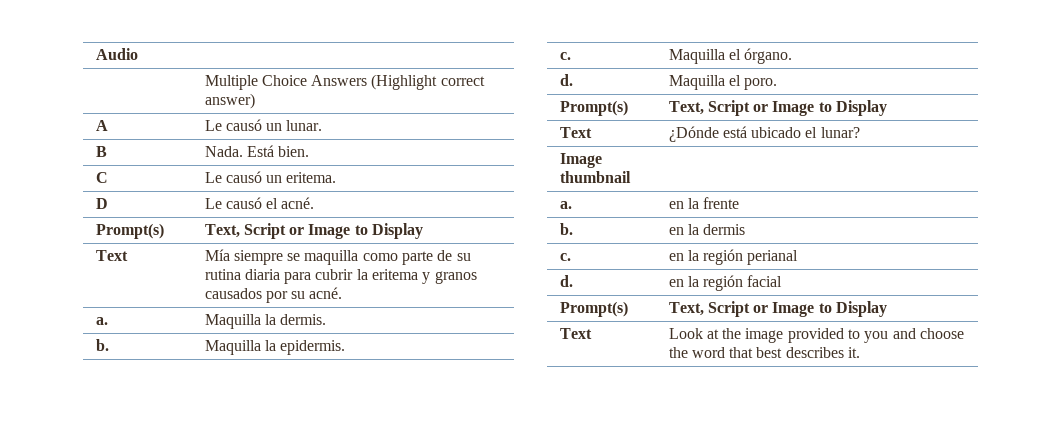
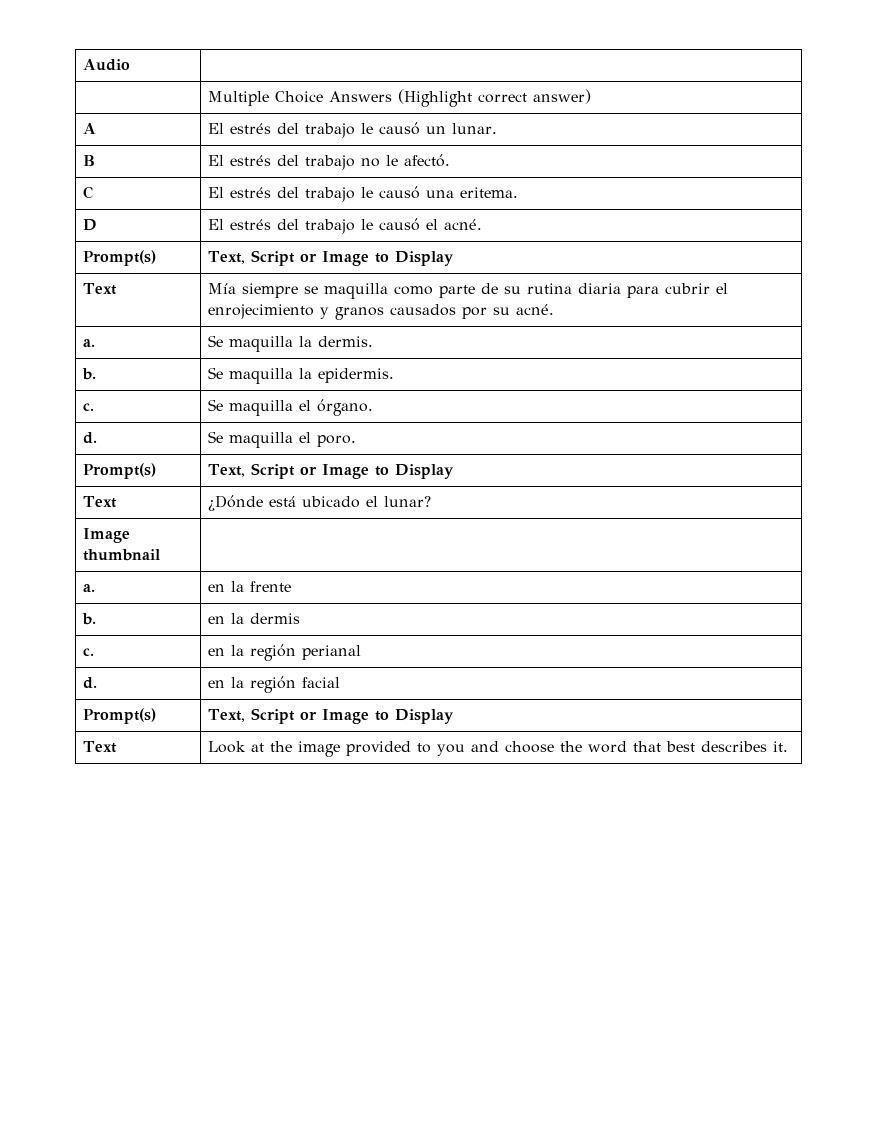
[204,120,222,131] Le -> [207,123,373,138] El estrés del trabajo le
[204,145,310,157] [95,172,108,183] [204,171,337,183] [95,198,108,209] [204,198,222,209] Nada. Está bien. // C | Le causó un eritema. // D | Le -> [207,154,450,170] [82,186,93,199] [207,186,518,202] [82,219,97,231] [207,219,373,234] El estrés del trabajo no le afectó. // C | El estrés del trabajo le causó una eritema. // D | El estrés del trabajo le
[356,269,419,280] la eritema -> [715,283,728,294] [207,304,314,319] el enrojecimiento
[204,314,261,329] Maquilla -> [207,335,293,352] Se maquilla
[204,340,261,355] Maquilla -> [207,367,293,384] Se maquilla
[668,49,725,64] Maquilla -> [207,399,293,416] Se maquilla
[668,75,725,90] Maquilla -> [207,431,293,448] Se maquilla

